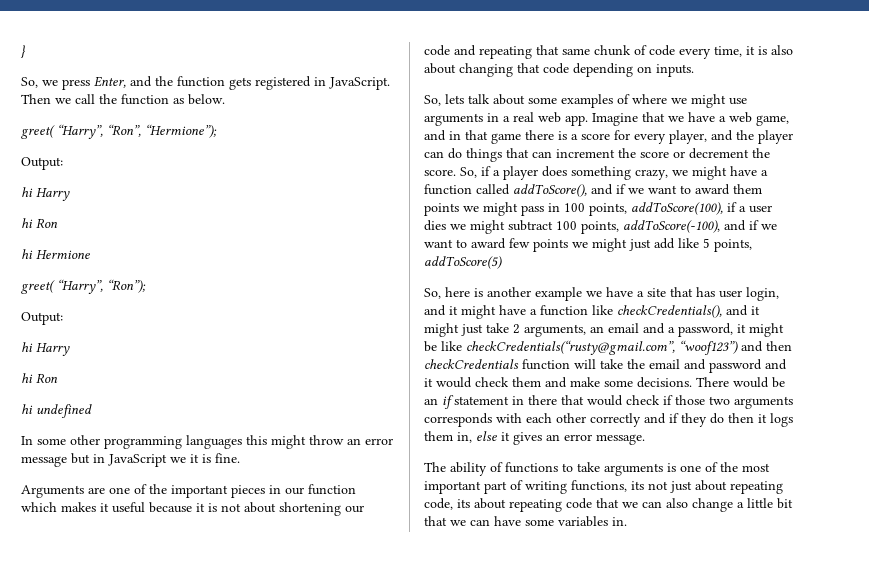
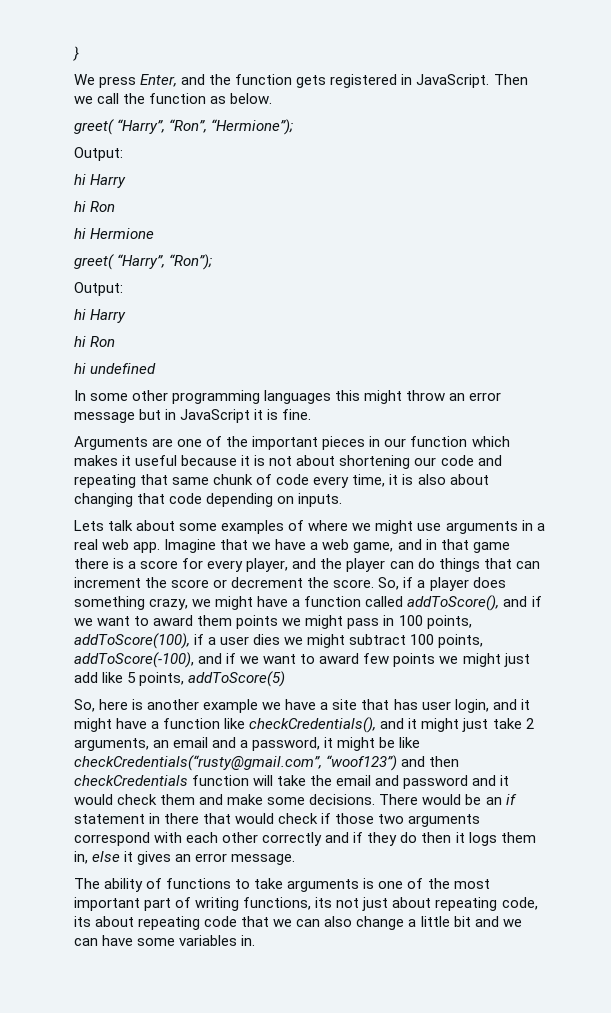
[21,77,58,88] So, we -> [74,74,95,85] We
[170,457,186,463] we -> (251, 416) none
[424,94,464,106] So, lets -> [74,520,104,531] Lets
[424,413,492,427] corresponds -> [74,832,150,846] correspond
[424,516,447,526] that -> [474,916,499,927] and

